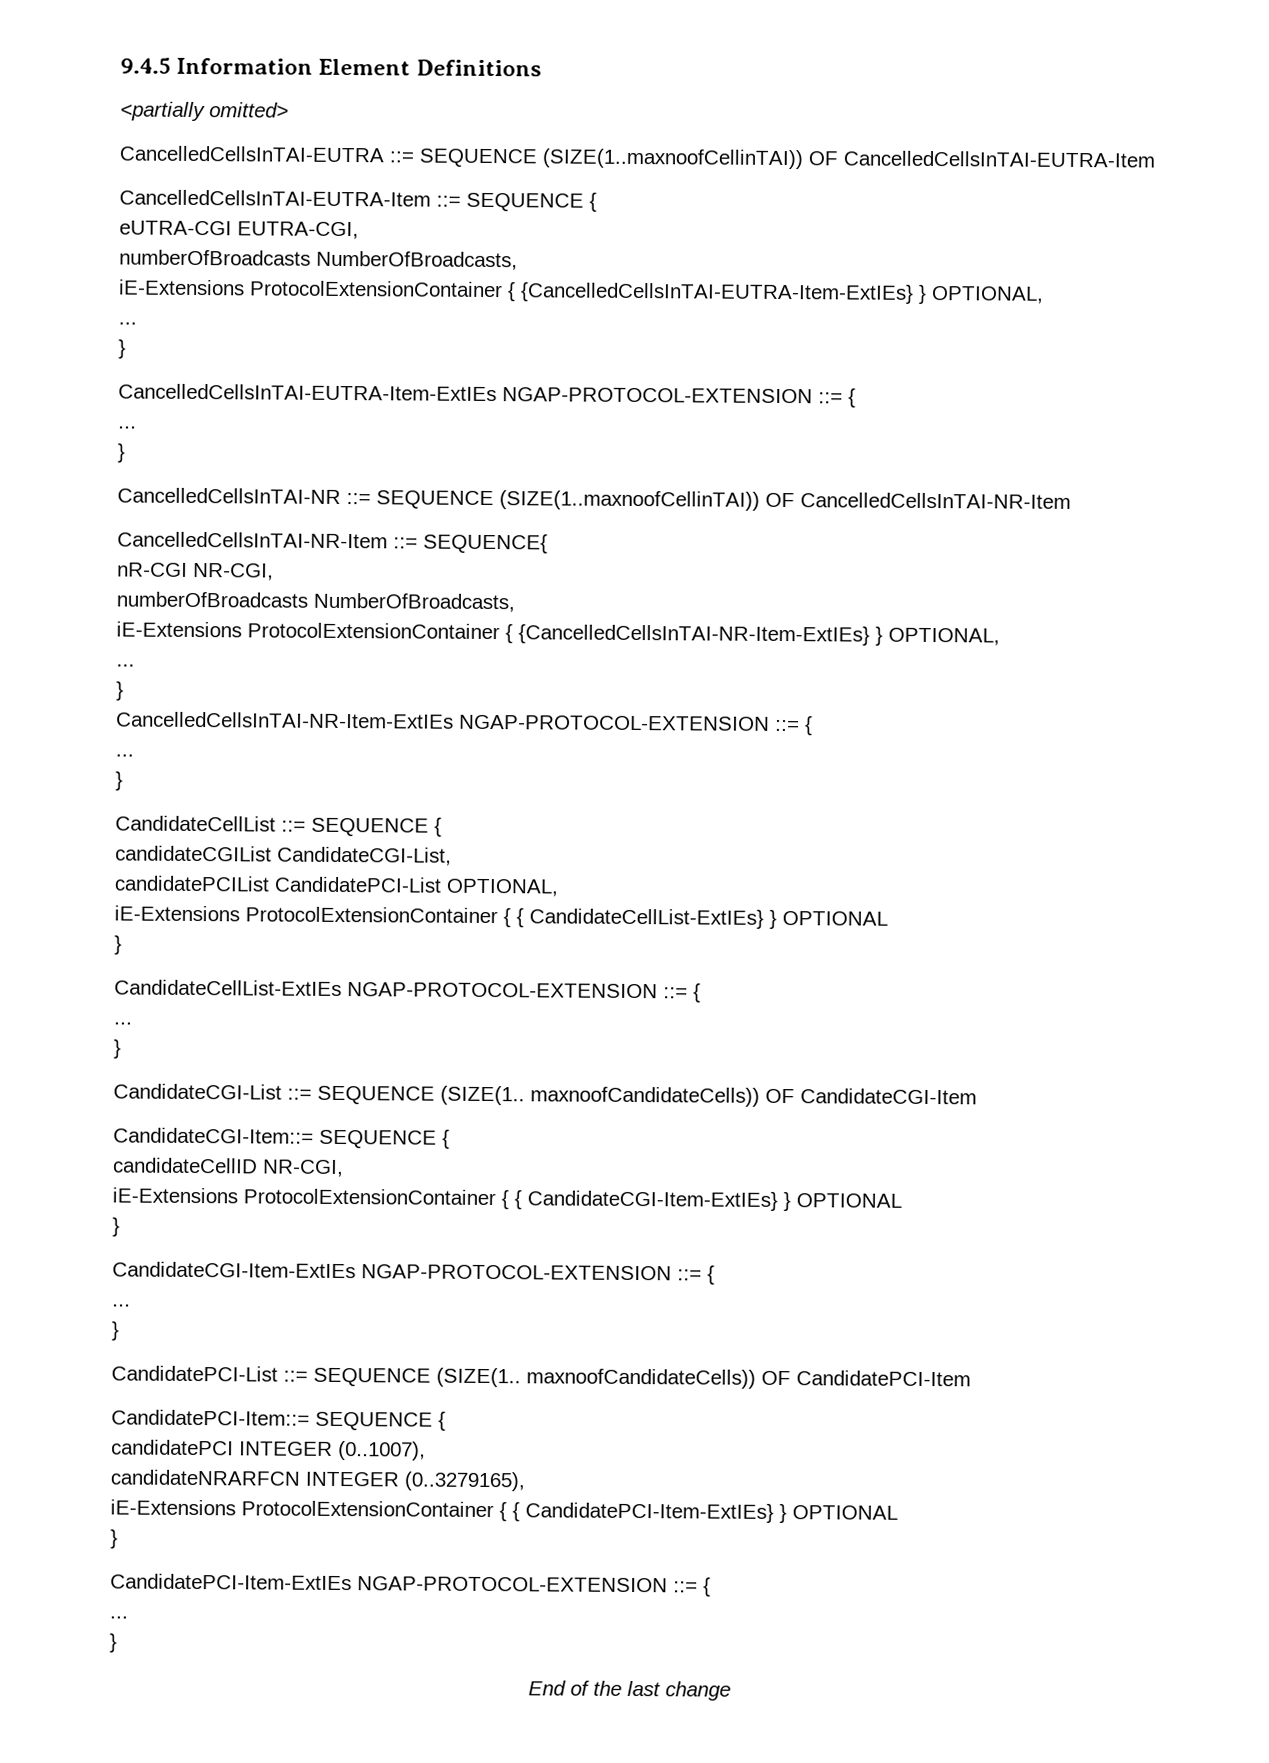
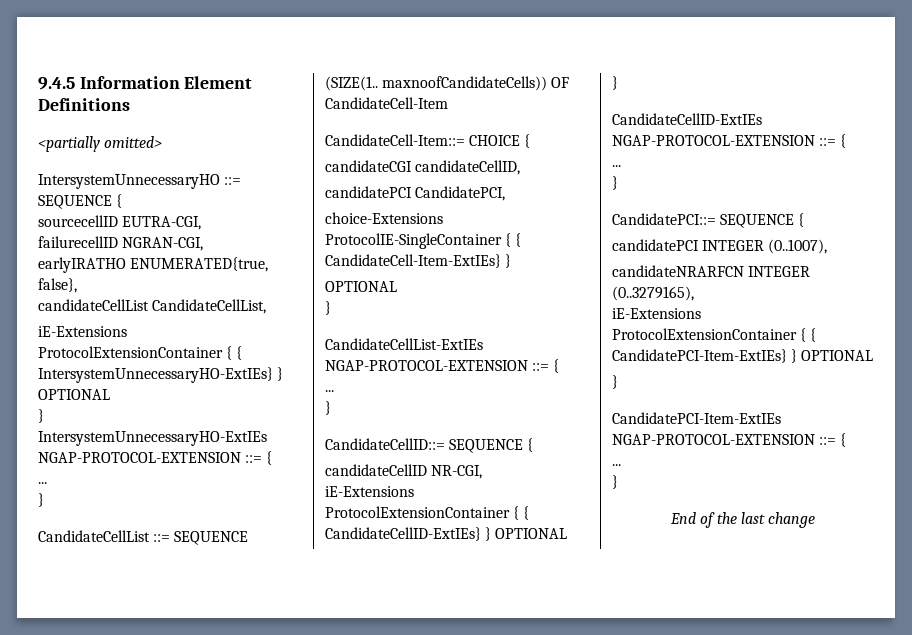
[119,145,1155,170] [119,189,597,212] [119,220,232,236] CancelledCellsInTAI-EUTRA ::= SEQUENCE (SIZE(1..maxnoofCellinTAI)) OF CancelledCellsInTAI-EUTRA-Item // CancelledCellsInTAI-EUTRA-Item ::= SEQUENCE { // eUTRA-CGI -> [38,174,242,189] [38,194,123,209] [38,215,118,227] IntersystemUnnecessaryHO ::= SEQUENCE { // sourcecellID
[119,249,518,271] [118,279,1044,304] [118,321,137,325] [118,339,126,359] [118,383,856,408] [118,425,137,429] [117,443,125,463] [117,487,1071,511] [117,531,548,554] [117,562,274,581] [116,591,515,613] [116,621,1000,646] [116,663,135,667] [116,681,124,701] [116,711,454,729] numberOfBroadcasts NumberOfBroadcasts, // iE-Extensions ProtocolExtensionContainer { {CancelledCellsInTAI-EUTRA-Item-ExtIEs} } OPTIONAL, // ... // } // CancelledCellsInTAI-EUTRA-Item-ExtIEs NGAP-PROTOCOL-EXTENSION ::= { // ... // } // CancelledCellsInTAI-NR ::= SEQUENCE (SIZE(1..maxnoofCellinTAI)) OF CancelledCellsInTAI-NR-Item // CancelledCellsInTAI-NR-Item ::= SEQUENCE{ // nR-CGI NR-CGI, // numberOfBroadcasts NumberOfBroadcasts, // iE-Extensions ProtocolExtensionContainer { {CancelledCellsInTAI-NR-Item-ExtIEs} } OPTIONAL, // ... // } // CancelledCellsInTAI-NR-Item-ExtIEs -> [38,236,204,251] [38,257,269,273] [38,278,77,293] [38,299,267,314] [38,326,127,337] [38,346,243,360] [38,367,284,383] [38,389,110,400] [38,409,44,423] [38,431,267,446] failurecellID NGRAN-CGI, // earlyIRATHO ENUMERATED{true, false}, // candidateCellList CandidateCellList, // iE-Extensions ProtocolExtensionContainer { { IntersystemUnnecessaryHO-ExtIEs} } OPTIONAL // } // IntersystemUnnecessaryHO-ExtIEs
[434,817,442,837] [115,845,452,866] [114,875,559,897] [114,905,777,929] { // candidateCGIList CandidateCGI-List, // candidatePCIList CandidatePCI-List OPTIONAL, // iE-Extensions ProtocolExtensionContainer { { CandidateCellList-ExtIEs} } -> [325,76,570,91] [325,97,448,109] [325,134,531,148] [325,160,521,175] [325,186,506,201] [325,212,443,224] [325,233,522,249] [325,254,512,268] (SIZE(1.. maxnoofCandidateCells)) OF CandidateCell-Item // CandidateCell-Item::= CHOICE { // candidateCGI candidateCellID, // candidatePCI CandidatePCI, // choice-Extensions ProtocolIE-SingleContainer { { CandidateCell-Item-ExtIEs} } //
[113,1083,977,1107] [113,1127,314,1144] CandidateCGI-List ::= SEQUENCE (SIZE(1.. maxnoofCandidateCells)) OF CandidateCGI-Item // CandidateCGI-Item::= -> [325,438,445,450] CandidateCellID::=
[527,1190,902,1212] [112,1217,120,1237] [112,1261,715,1285] [112,1303,131,1307] [111,1321,119,1341] [111,1365,971,1389] [111,1409,310,1426] CandidateCGI-Item-ExtIEs} } OPTIONAL // } // CandidateCGI-Item-ExtIEs NGAP-PROTOCOL-EXTENSION ::= { // ... // } // CandidatePCI-List ::= SEQUENCE (SIZE(1.. maxnoofCandidateCells)) OF CandidatePCI-Item // CandidatePCI-Item::= -> [325,527,568,541] [612,76,618,90] [612,113,762,125] [612,134,847,148] [612,165,621,167] [612,176,618,190] [612,213,716,225] CandidateCellID-ExtIEs} } OPTIONAL // } // CandidateCellID-ExtIEs NGAP-PROTOCOL-EXTENSION ::= { // ... // } // CandidatePCI::=

